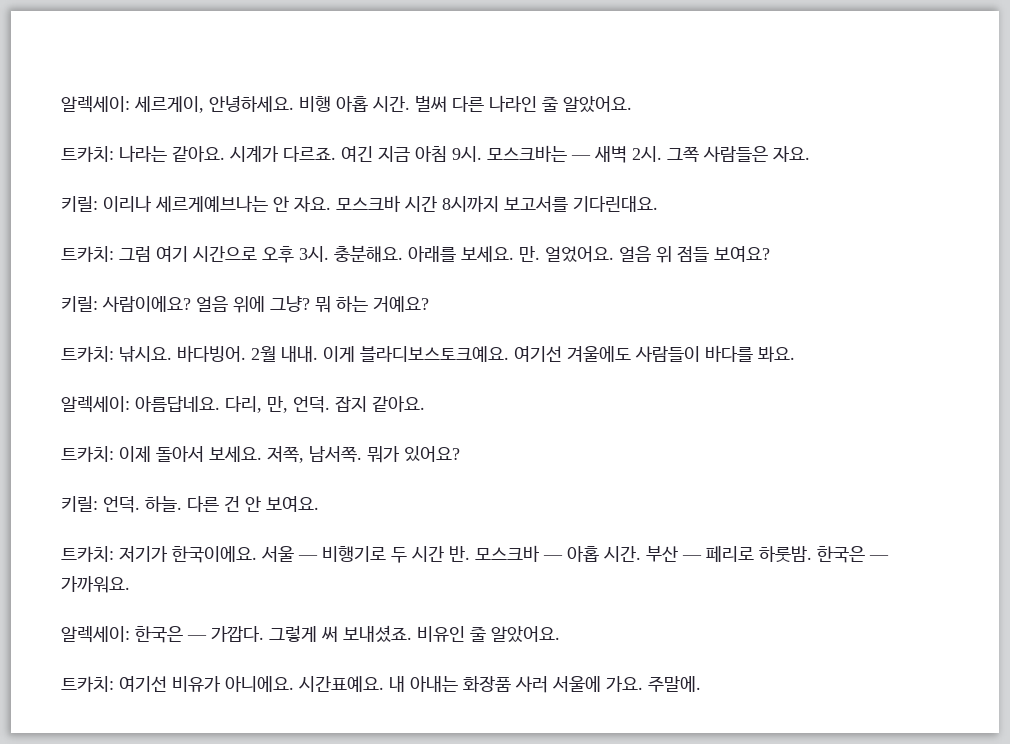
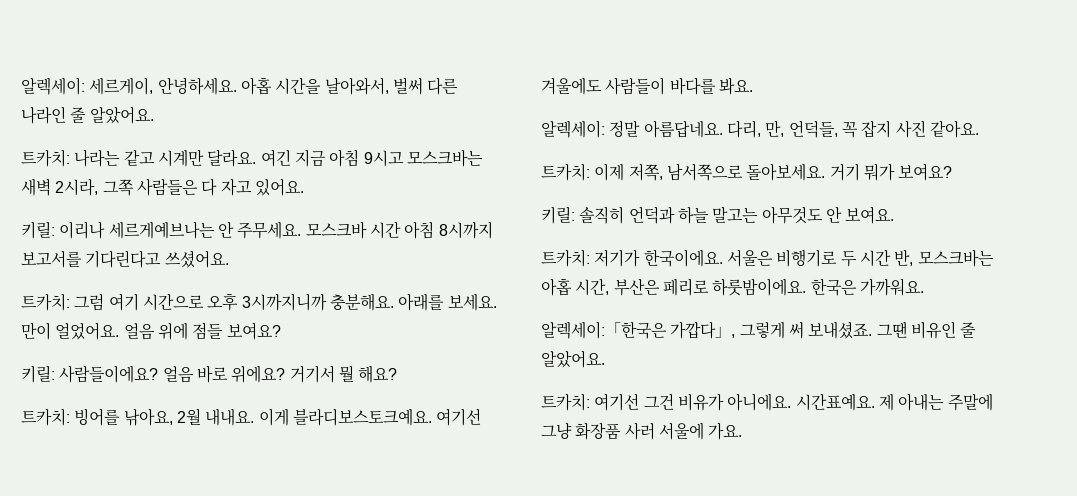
[299,96,410,112] 비행 아홉 시간. -> [240,77,389,95] 아홉 시간을 날아와서,
[172,145,810,163] 같아요. 시계가 다르죠. 여긴 지금 아침 9시. 모스크바는 — 새벽 2시. 그쪽 사람들은 자요. -> [123,149,483,167] [21,178,304,196] 같고 시계만 달라요. 여긴 지금 아침 9시고 모스크바는 새벽 2시라, 그쪽 사람들은 다 자고 있어요.
[294,196,331,212] 자요. -> [237,221,302,239] 주무세요.
(437, 204) none -> [404,221,435,239] 아침
[573,196,658,212] 기다린대요. -> [85,250,229,268] 기다린다고 쓰셨어요.
[299,246,329,262] 3시. -> [241,293,327,311] 3시까지니까
[519,246,540,262] 만. -> [21,322,51,340] 만이
[656,246,672,263] 위 -> [157,322,188,340] 위에
[102,296,429,313] [61,345,318,362] 사람이에요? 얼음 위에 그냥? 뭐 하는 거예요? // 트카치: 낚시요. 바다빙어. 2월 내내. -> [59,365,398,383] [21,408,255,426] 사람들이에요? 얼음 바로 위에요? 거기서 뭘 해요? // 트카치: 빙어를 낚아요, 2월 내내요.
(130, 404) none -> [609,120,641,137] 정말
[293,396,367,413] 언덕. 잡지 -> [788,120,926,138] 언덕들, 꼭 잡지 사진
[156,446,460,463] [61,496,240,513] 돌아서 보세요. 저쪽, 남서쪽. 뭐가 있어요? // 키릴: 언덕. 하늘. 다른 건 -> [628,163,953,181] [541,206,823,224] 저쪽, 남서쪽으로 돌아보세요. 거기 뭐가 보여요? // 키릴: 솔직히 언덕과 하늘 말고는 아무것도
[261,546,318,562] 서울 — -> [726,249,773,267] 서울은
[449,545,889,563] [61,576,130,593] [61,626,264,643] 반. 모스크바 — 아홉 시간. 부산 — 페리로 하룻밤. 한국은 — 가까워요. // 알렉세이: 한국은 — 가깝다. -> [894,249,994,267] [541,278,924,296] [541,321,736,339] 반, 모스크바는 아홉 시간, 부산은 페리로 하룻밤이에요. 한국은 가까워요. // 알렉세이:「한국은 가깝다」,
(412, 634) none -> [876,321,907,338] 그땐
(167, 684) none -> [643,393,674,410] 그건
[389,676,458,692] 내 아내는 -> [878,393,993,411] [541,422,572,439] 제 아내는 주말에 그냥
[648,676,701,692] 주말에. -> (743, 431) none

